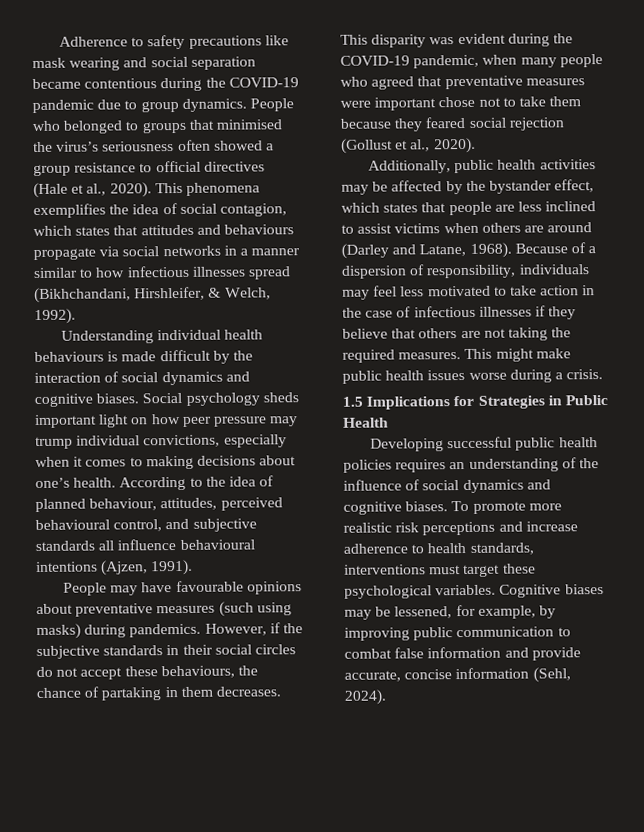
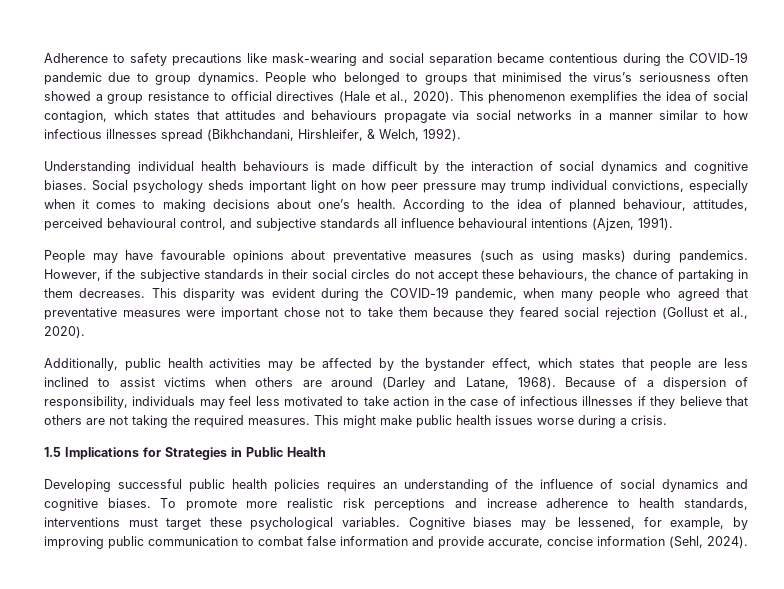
[32,57,121,71] mask wearing -> [272,53,357,66] mask-wearing
[185,182,260,196] phenomena -> [488,91,566,104] phenomenon
(254, 609) none -> [520,253,535,260] as

